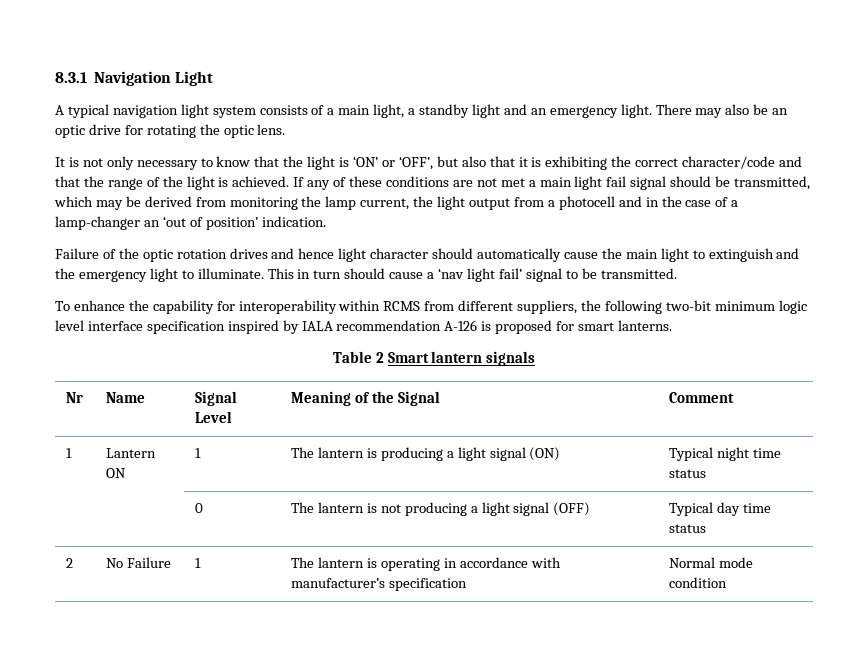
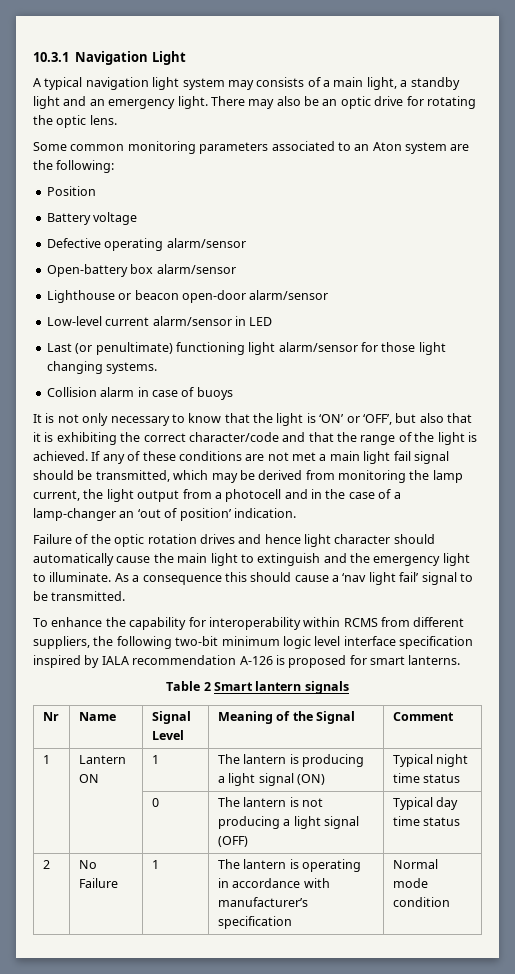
[55,72,87,83] 8.3.1 -> [33,52,69,62] 10.3.1
(256, 112) none -> [227,80,254,90] may
(286, 129) none -> [33,141,470,154] [33,160,115,173] [46,186,96,196] [46,212,138,225] [46,238,246,251] [46,264,236,277] [46,290,329,303] [46,316,273,326] [46,342,446,355] [46,361,158,374] [46,387,233,400] // Some common monitoring parameters associated to an Aton system are the following: // Position // Battery voltage // Defective operating alarm/sensor // Open-battery box alarm/sensor // Lighthouse or beacon open-door alarm/sensor // Low-level current alarm/sensor in LED // Last (or penultimate) functioning light alarm/sensor for those light changing systems. // Collision alarm in case of buoys
[267,268,342,279] This in turn -> [114,572,247,585] As a consequence this

